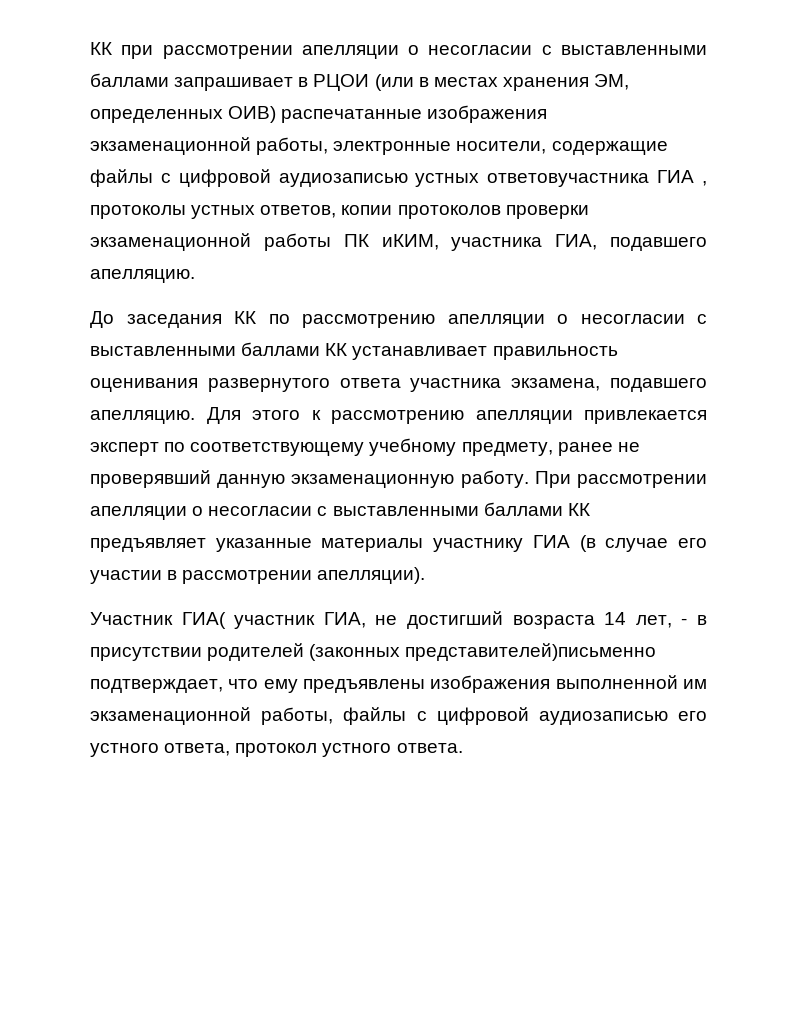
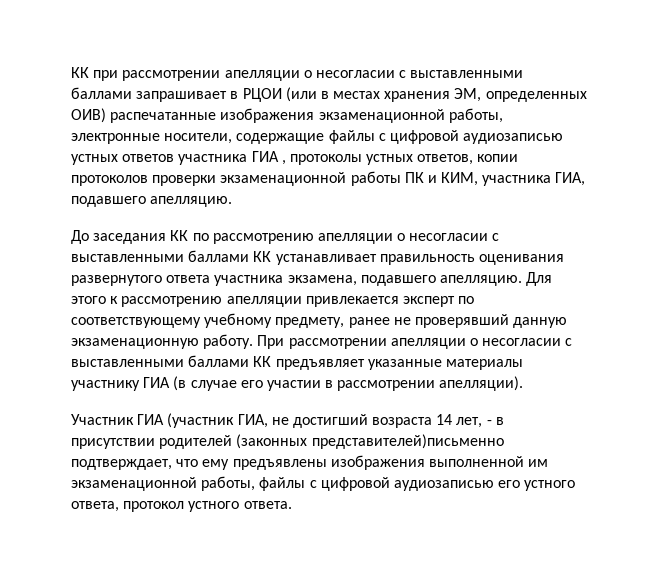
[487,173,650,187] ответовучастника -> [122,154,248,165] ответов участника
[381,234,439,250] иКИМ, -> [427,172,479,186] и КИМ,
[181,612,316,629] ГИА( участник -> [137,413,235,428] ГИА (участник

